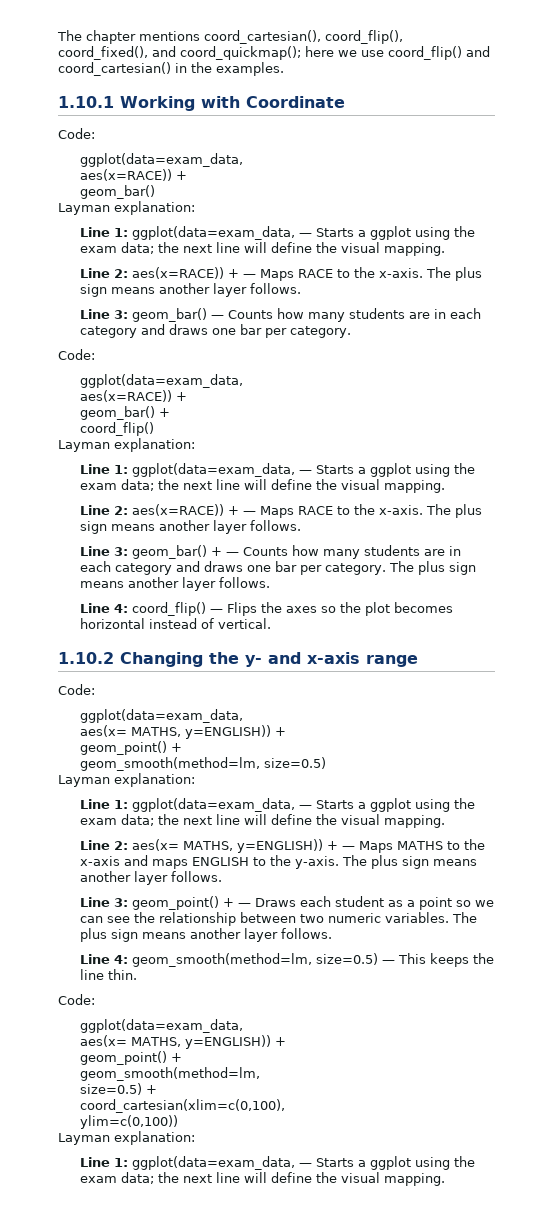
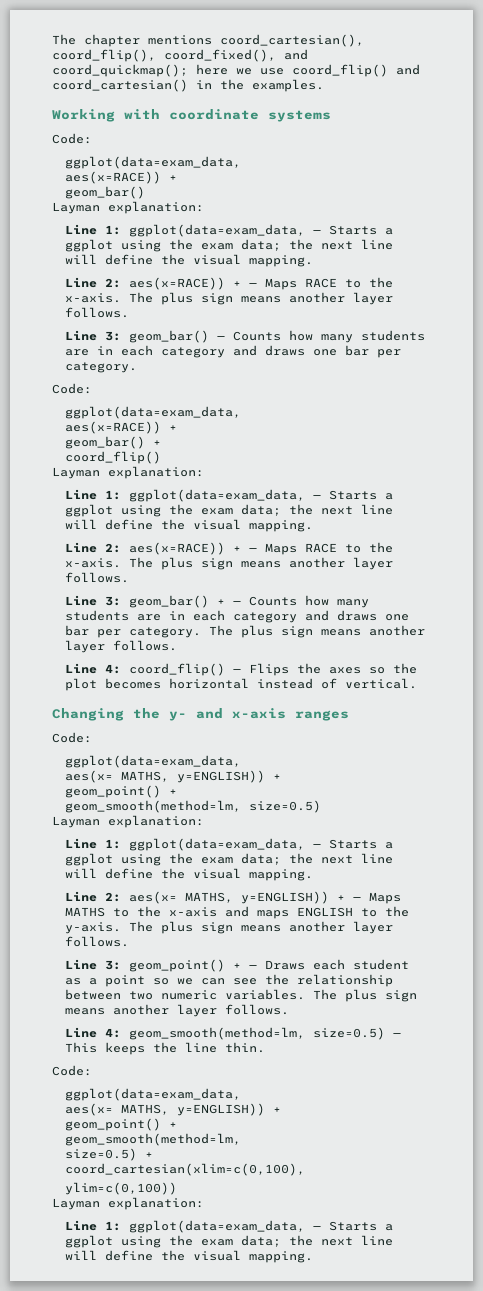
[58,96,114,108] 1.10.1 -> (324, 85) none
[246,96,345,108] Coordinate -> [169,109,331,122] coordinate systems
[58,652,114,664] 1.10.2 -> (418, 683) none
[366,655,418,667] range -> [295,710,349,721] ranges

